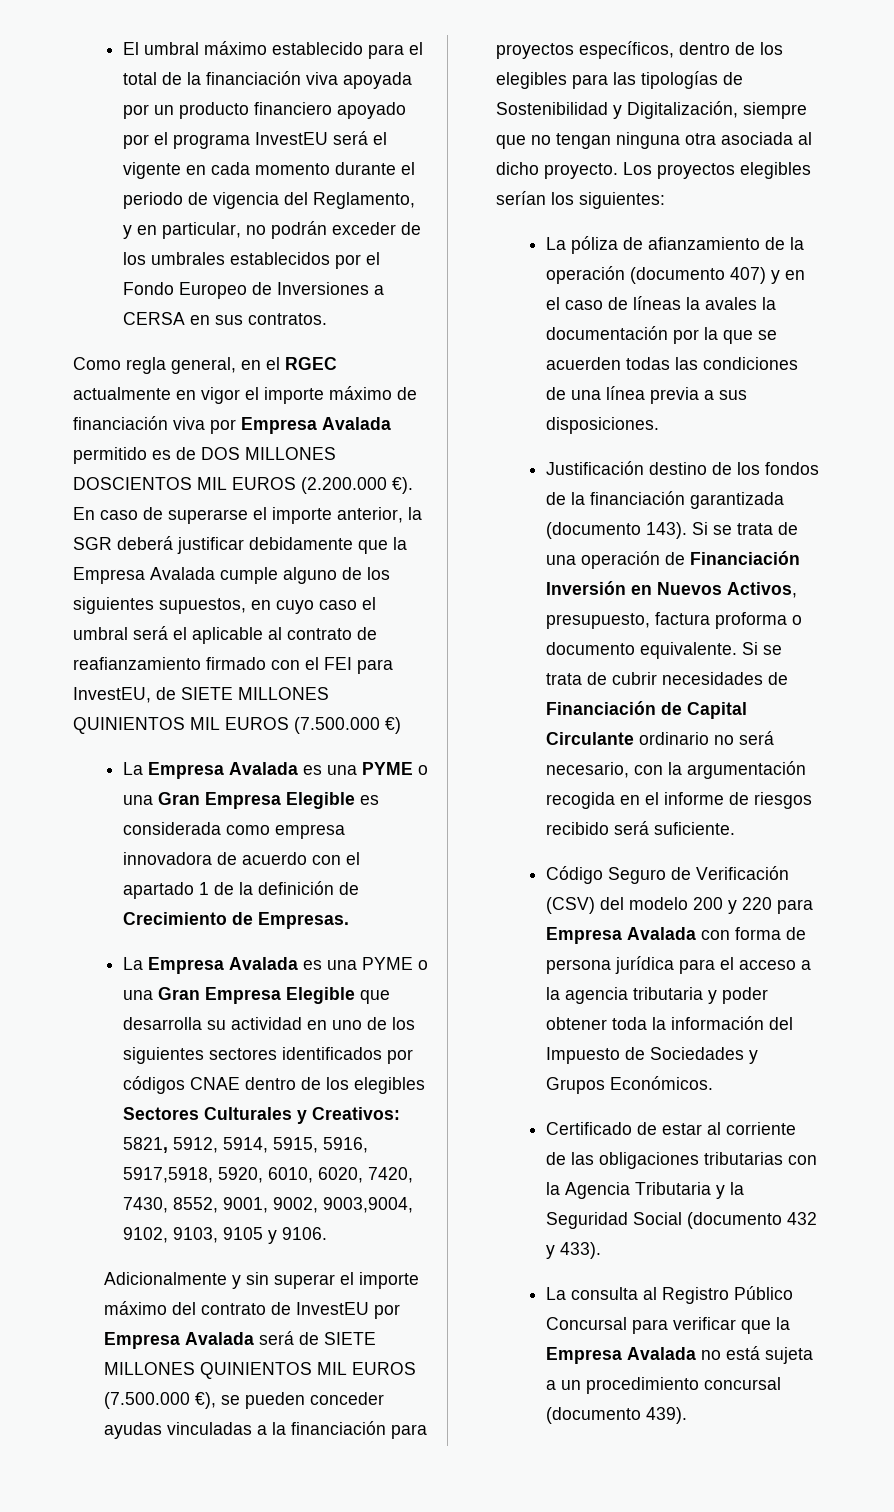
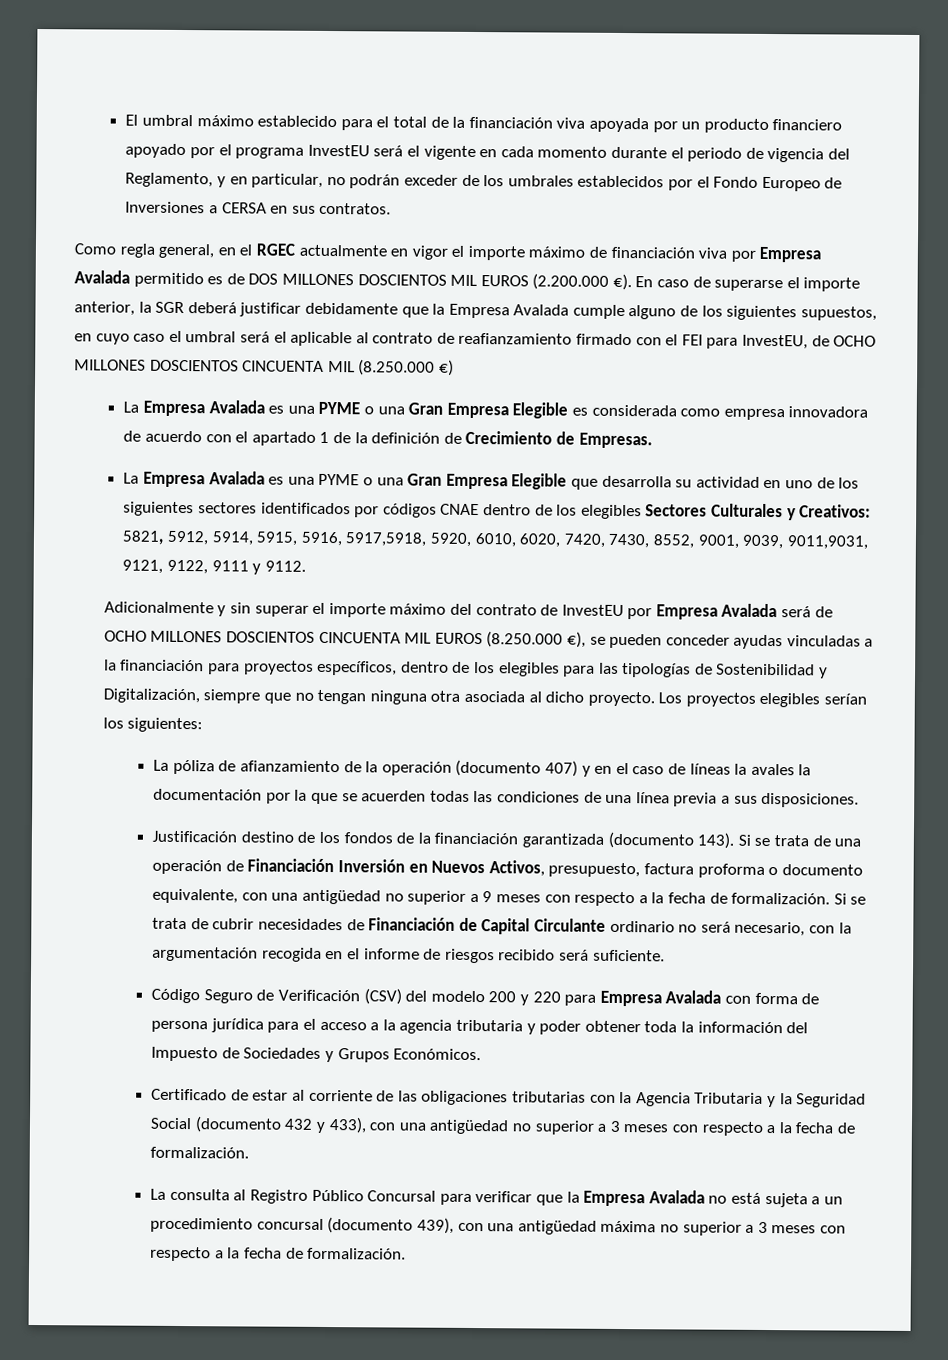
[181,687,329,700] [73,717,380,734] SIETE MILLONES QUINIENTOS MIL EUROS (7.500.000 -> [833,335,877,347] [74,359,436,376] OCHO MILLONES DOSCIENTOS CINCUENTA MIL (8.250.000
[273,1197,414,1213] [123,1227,328,1244] 9002, 9003,9004, 9102, 9103, 9105 y 9106. -> [742,534,868,550] [122,559,306,575] 9039, 9011,9031, 9121, 9122, 9111 y 9112.
[323,1332,376,1345] [103,1362,416,1379] [103,1392,190,1409] SIETE MILLONES QUINIENTOS MIL EUROS (7.500.000 -> [103,630,564,648] OCHO MILLONES DOSCIENTOS CINCUENTA MIL EUROS (8.250.000
[640,642,738,659] equivalente. -> [152,888,831,907] equivalente, con una antigüedad no superior a 9 meses con respecto a la fecha de formalización.
[560,1242,602,1259] 433). -> [328,1117,855,1136] [150,1146,250,1159] 433), con una antigüedad no superior a 3 meses con respecto a la fecha de formalización.
[646,1407,688,1424] 439). -> [417,1217,846,1236] [150,1246,407,1262] 439), con una antigüedad máxima no superior a 3 meses con respecto a la fecha de formalización.

